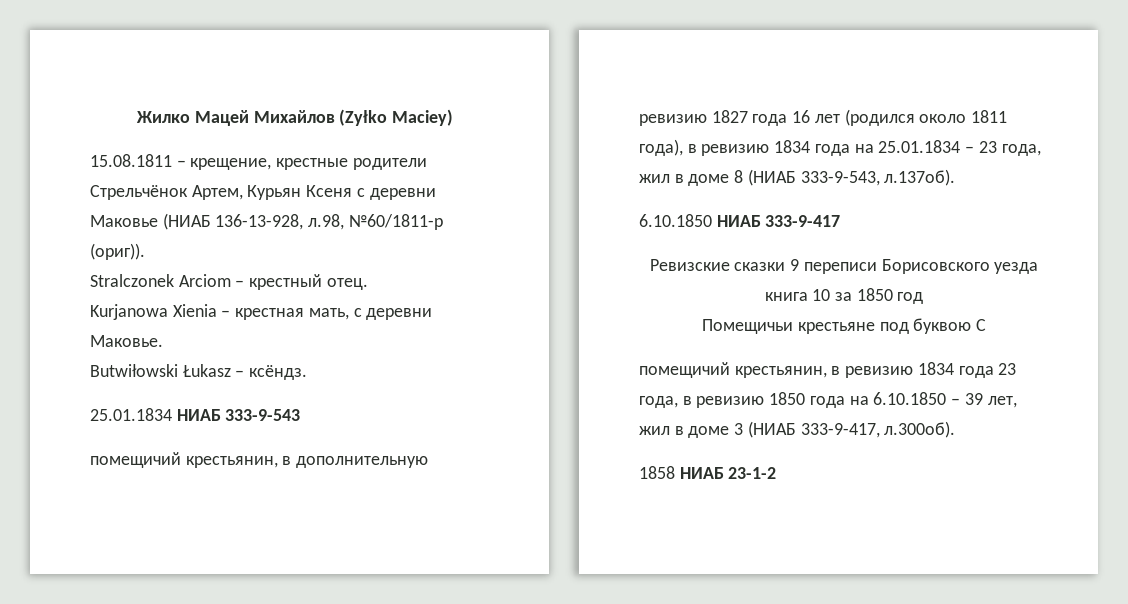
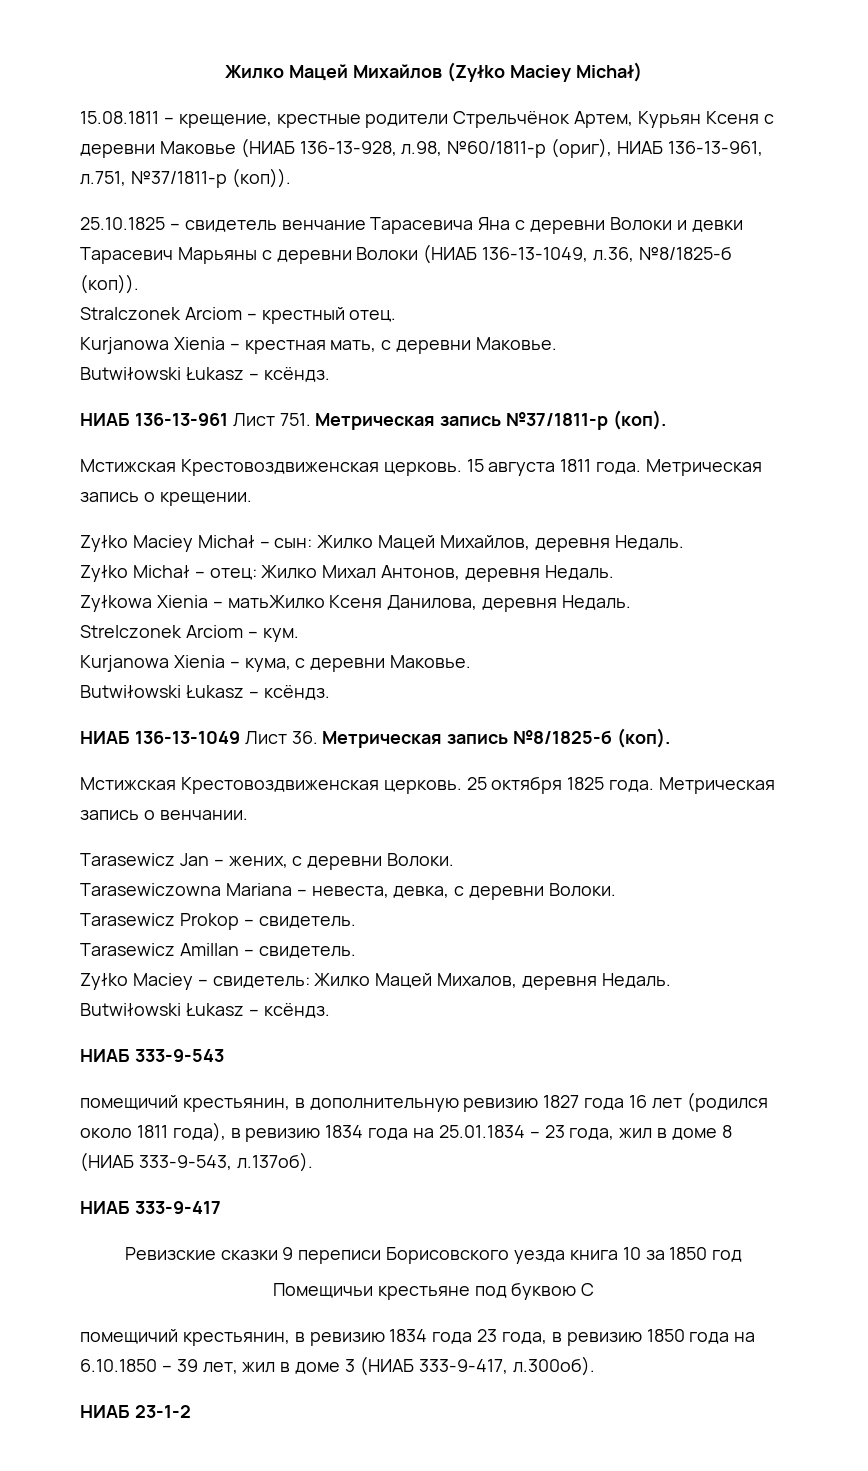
[391,109,453,126] Maciey) -> [509,62,642,82] Maciey Michał)
[90,243,145,260] (ориг)). -> [551,138,763,158] [80,168,291,188] [80,217,743,234] [80,244,732,264] [80,274,139,294] (ориг), НИАБ 136-13-961, л.751, №37/1811-р (коп)). // 25.10.1825 – свидетель венчание Тарасевича Яна с деревни Волоки и девки Тарасевич Марьяны с деревни Волоки (НИАБ 136-13-1049, л.36, №8/1825-б (коп)).
[90,408,172,421] 25.01.1834 -> [80,410,667,430] [80,459,763,476] [80,492,252,506] [80,535,684,552] [80,565,614,582] [80,595,632,612] [80,625,299,642] [80,655,472,672] [80,685,330,700] [80,728,671,748] [80,776,776,794] [80,810,248,820] [80,853,455,870] [80,883,617,900] [80,913,356,930] [80,943,356,958] [80,973,671,990] [80,1003,330,1018] НИАБ 136-13-961 Лист 751. Метрическая запись №37/1811-р (коп). // Мстижская Крестовоздвиженская церковь. 15 августа 1811 года. Метрическая запись о крещении. // Zyłko Maciey Michał – сын: Жилко Мацей Михайлов, деревня Недаль. // Zyłko Michał – отец: Жилко Михал Антонов, деревня Недаль. // Zyłkowa Xienia – матьЖилко Ксеня Данилова, деревня Недаль. // Strelczonek Arciom – кум. // Kurjanowa Xienia – кума, с деревни Маковье. // Butwiłowski Łukasz – ксёндз. // НИАБ 136-13-1049 Лист 36. Метрическая запись №8/1825-б (коп). // Мстижская Крестовоздвиженская церковь. 25 октября 1825 года. Метрическая запись о венчании. // Tarasewicz Jan – жених, с деревни Волоки. // Tarasewiczowna Mariana – невеста, девка, с деревни Волоки. // Tarasewicz Prokop – свидетель. // Tarasewicz Amillan – свидетель. // Zyłko Maciey – свидетель: Жилко Мацей Михалов, деревня Недаль. // Butwiłowski Łukasz – ксёндз. //
[639,214,712,227] 6.10.1850 -> (313, 1162) none
[639,466,675,479] 1858 -> (595, 1366) none

